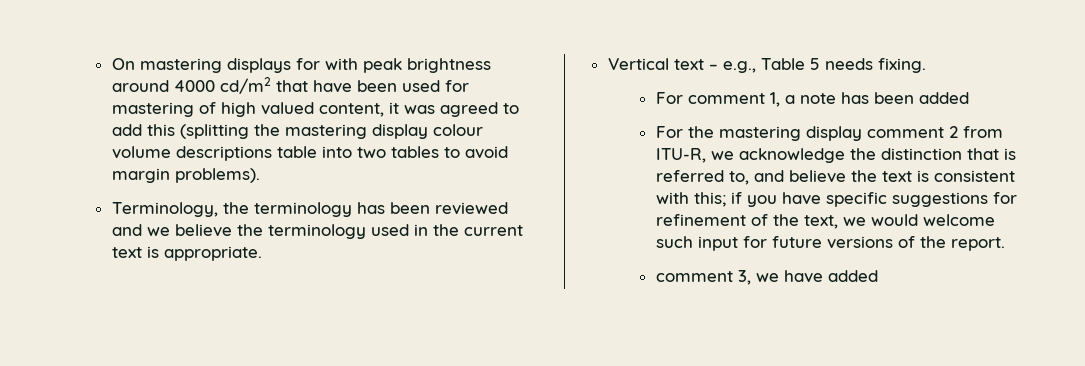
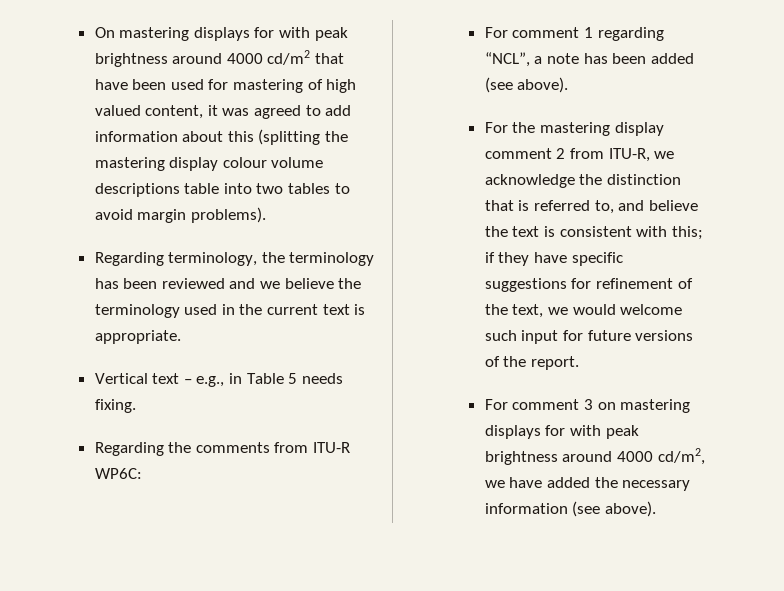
(142, 130) none -> [94,131,224,142] information about
[111,202,218,217] Terminology, -> [94,252,258,266] Regarding terminology,
(756, 67) none -> [229,373,243,384] in
[655,92,780,107] // For comment 1, -> [94,442,351,456] [94,468,142,479] [484,27,664,41] [484,52,530,67] // Regarding the comments from ITU-R WP6C: // For comment 1 regarding “NCL”,
(969, 98) none -> [484,77,569,93] (see above).
[746,195,777,207] you -> [498,252,530,266] they
[655,270,878,285] comment 3, we have added -> [484,399,691,413] [484,425,639,439] [484,448,705,465] [484,477,691,491] [484,501,656,517] For comment 3 on mastering displays for with peak brightness around 4000 cd/m2, we have added the necessary information (see above).

